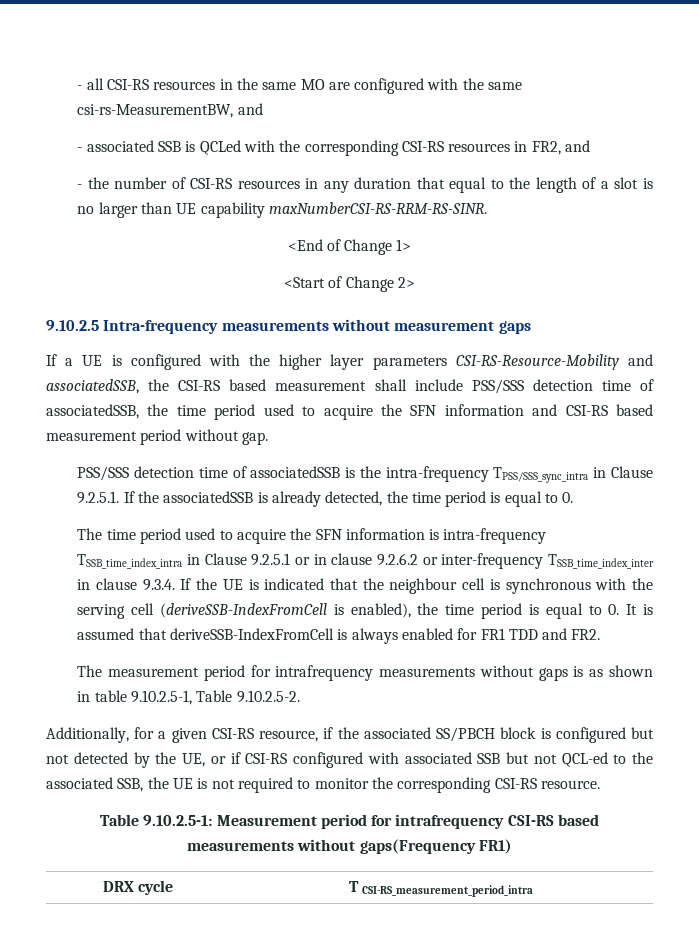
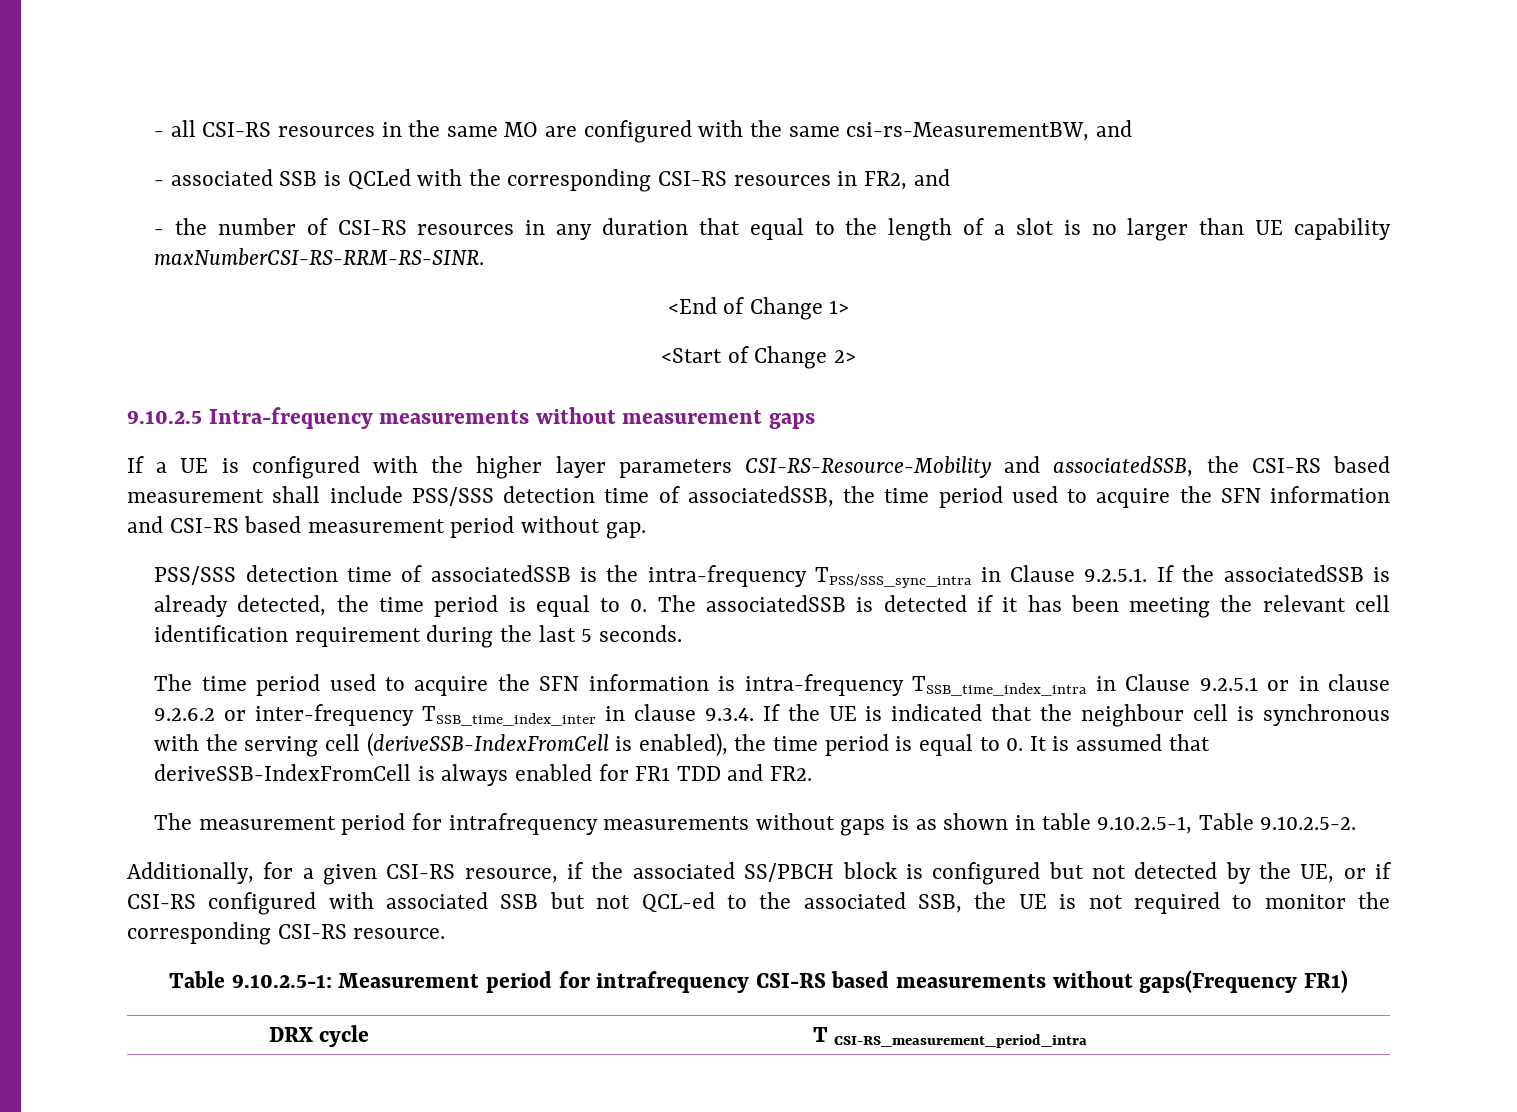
(574, 497) none -> [657,595,1390,618] [154,625,682,648] The associatedSSB is detected if it has been meeting the relevant cell identification requirement during the last 5 seconds.

